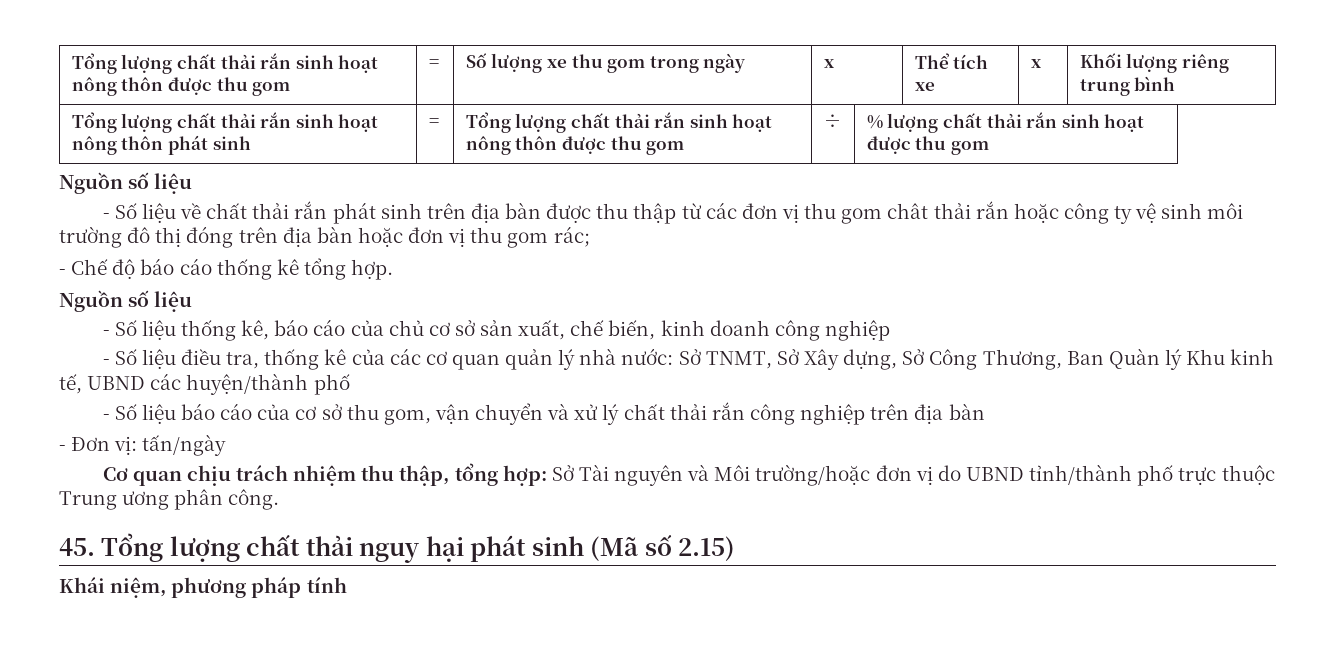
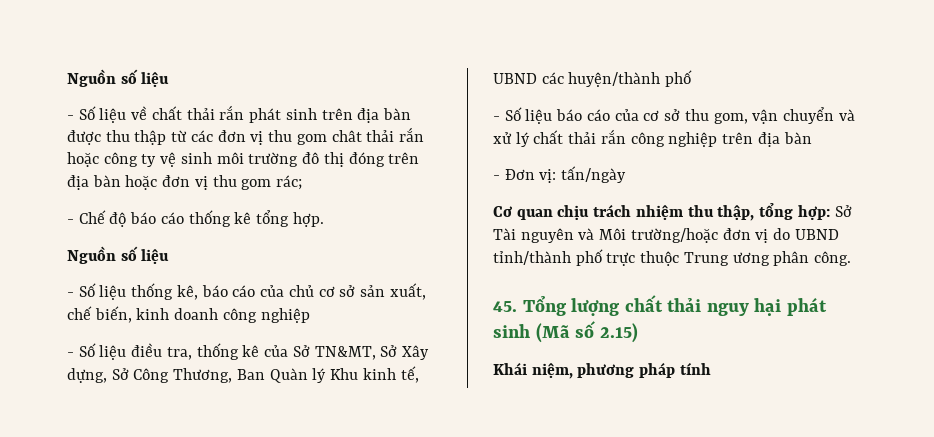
[71,53,379,74] [71,77,291,96] [428,59,439,68] [465,53,746,73] [823,59,834,68] [914,53,989,69] [914,82,935,91] [1030,59,1041,68] [1079,53,1229,73] [1079,76,1176,96] [71,112,379,133] [71,135,251,155] [428,118,439,127] [465,112,773,133] [465,136,685,155] [823,114,841,127] [866,112,1145,133] [866,136,989,155] Tổng lượng chất thải rắn sinh hoạt nông thôn được thu gom | = | Số lượng xe thu gom trong ngày | x | Thể tích xe | x | Khối lượng riêng trung bình // Tổng lượng chất thải rắn sinh hoạt nông thôn phát sinh | = | Tổng lượng chất thải rắn sinh hoạt nông thôn được thu gom | ÷ | % lượng chất thải rắn sinh hoạt được thu gom // -> (67, 78) none
[389,348,772,370] các cơ quan quản lý nhà nước: Sở TNMT, -> [292,345,376,360] Sở TN&MT,

